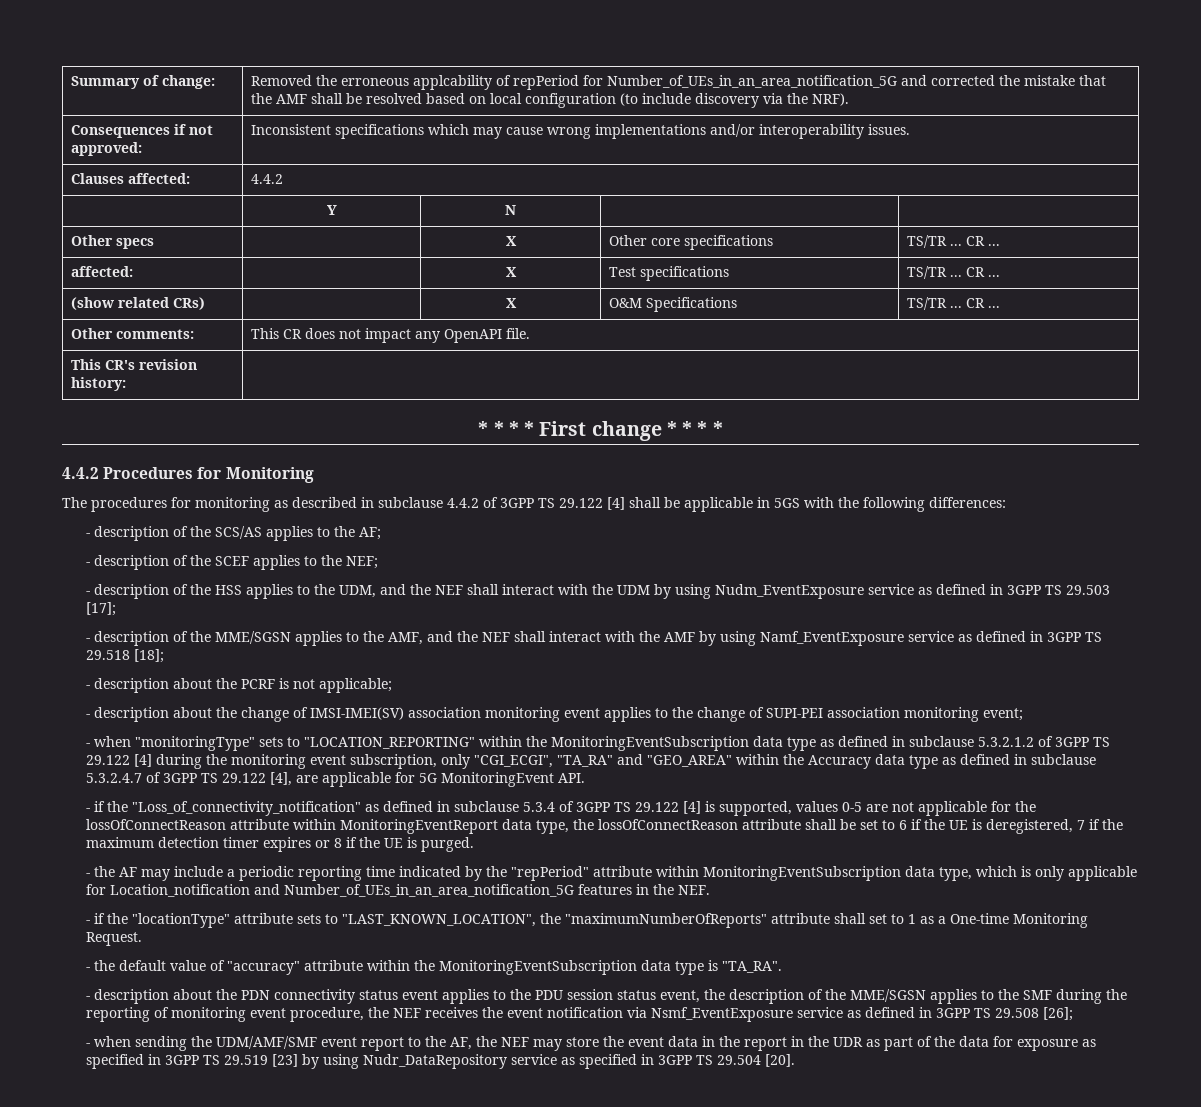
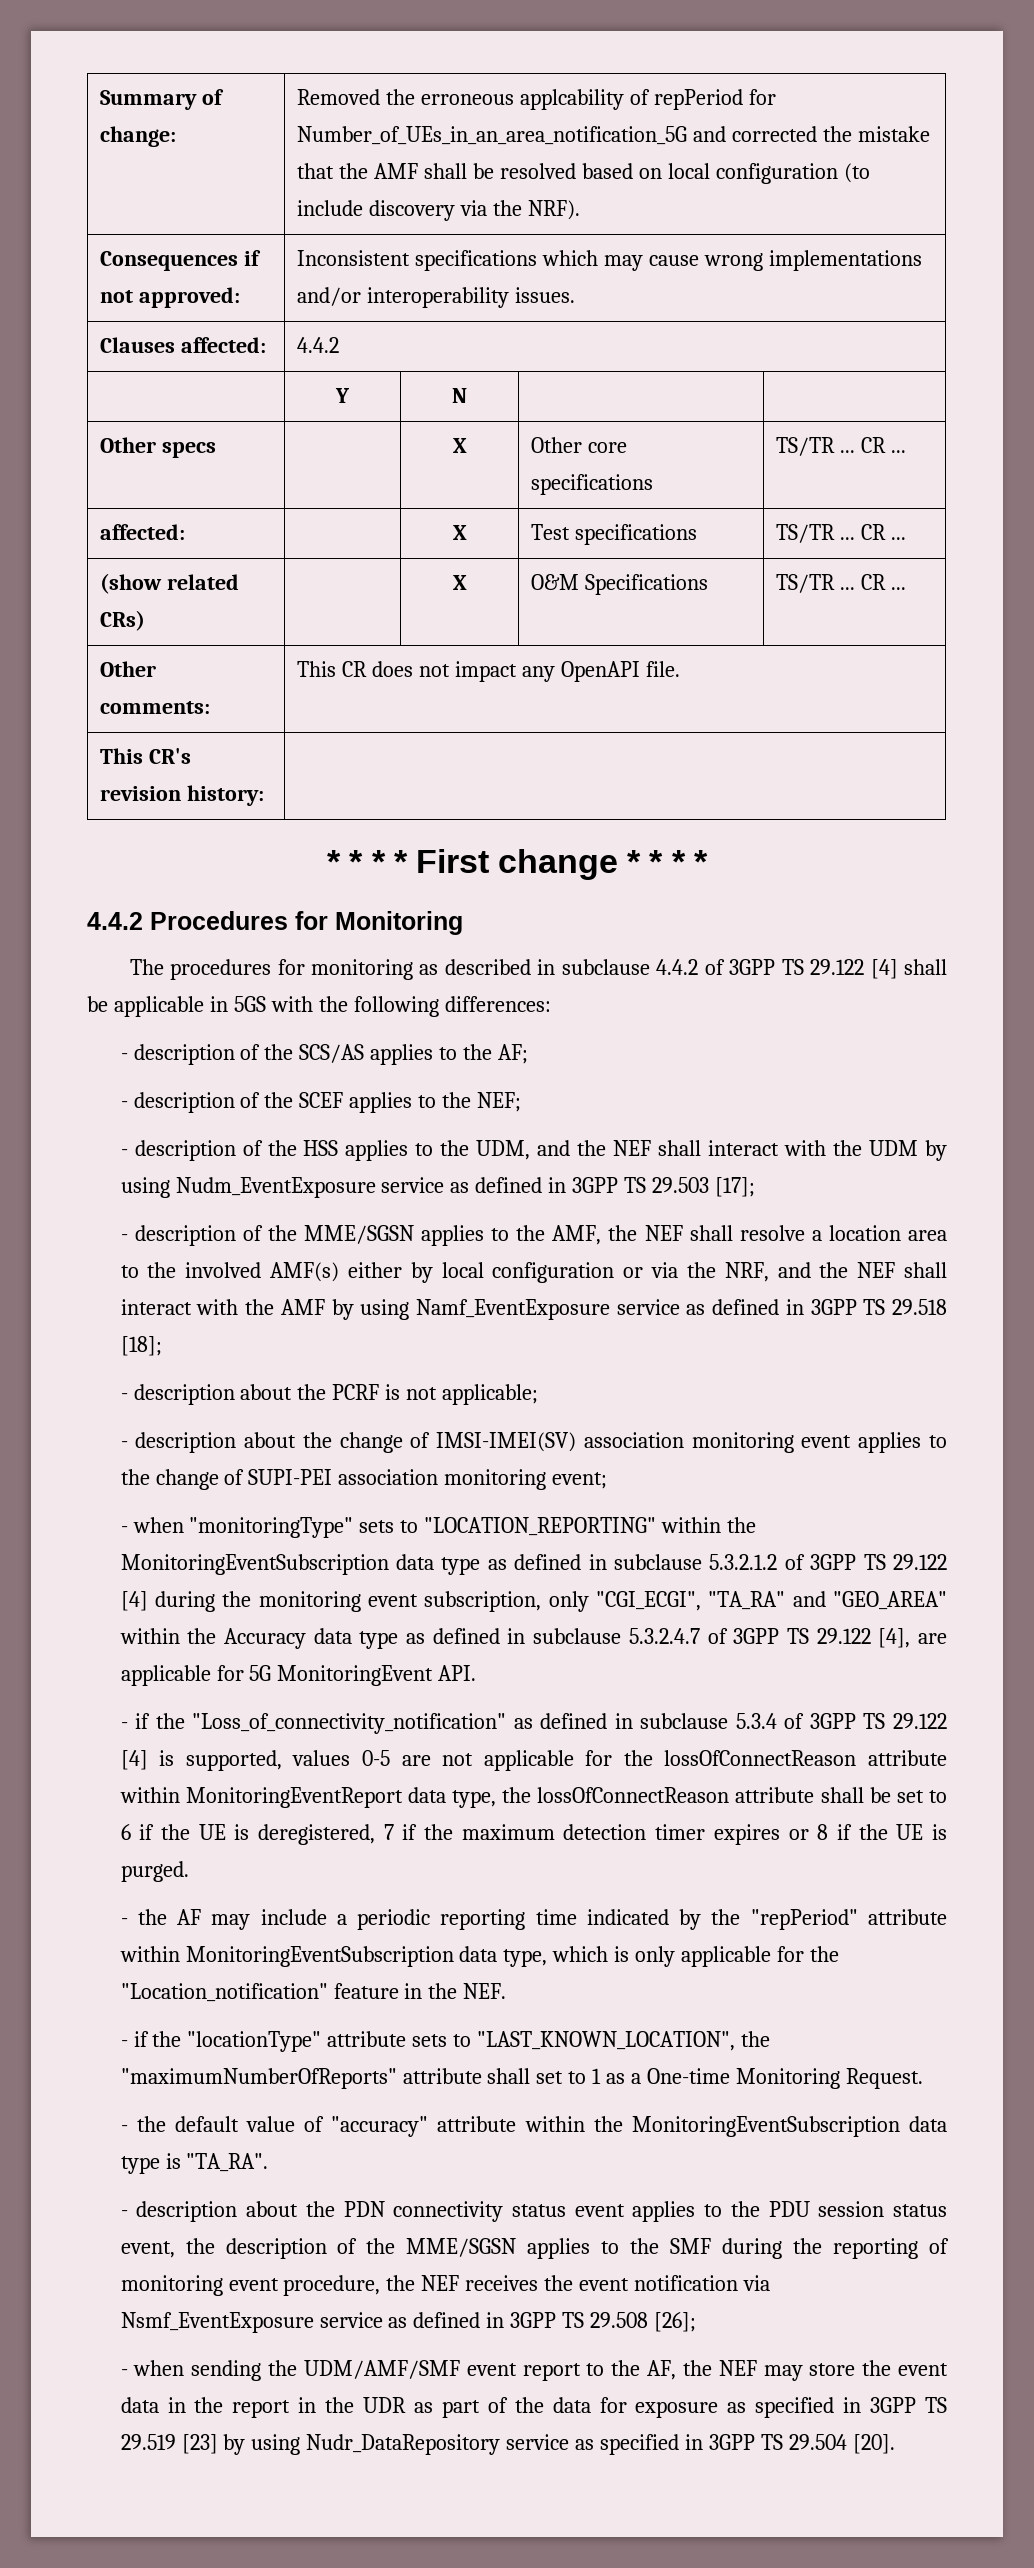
(423, 638) none -> [608,1225,947,1241] [120,1262,769,1283] the NEF shall resolve a location area to the involved AMF(s) either by local configuration or via the NRF,
[109,884,632,897] Location_notification and Number_of_UEs_in_an_area_notification_5G features -> [810,1946,840,1962] [120,1983,399,2002] the "Location_notification" feature

